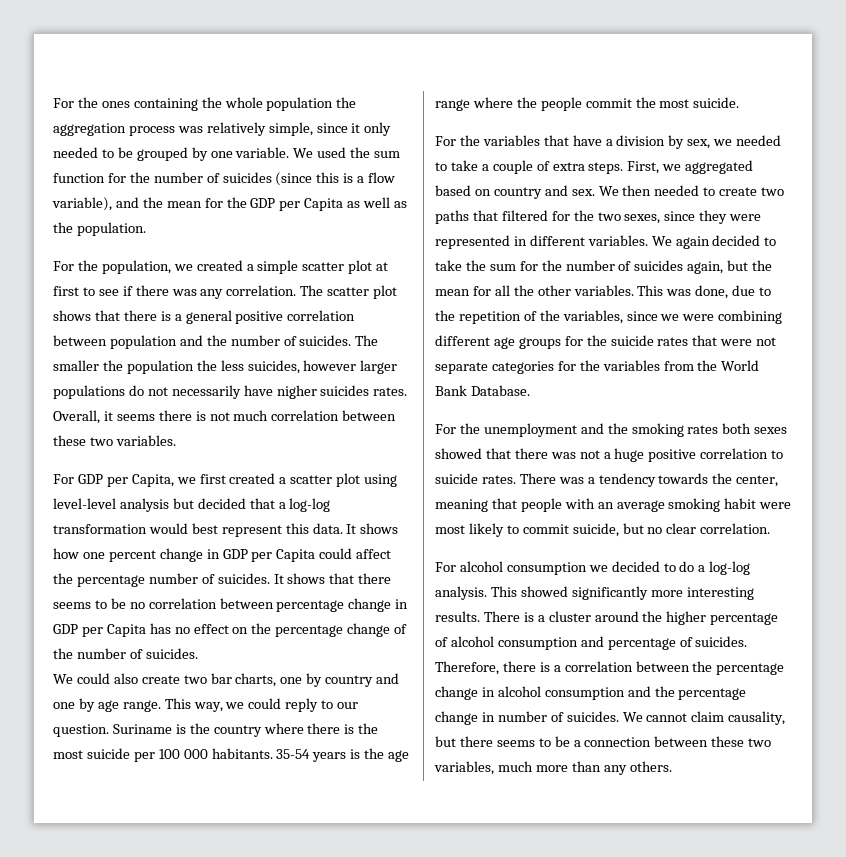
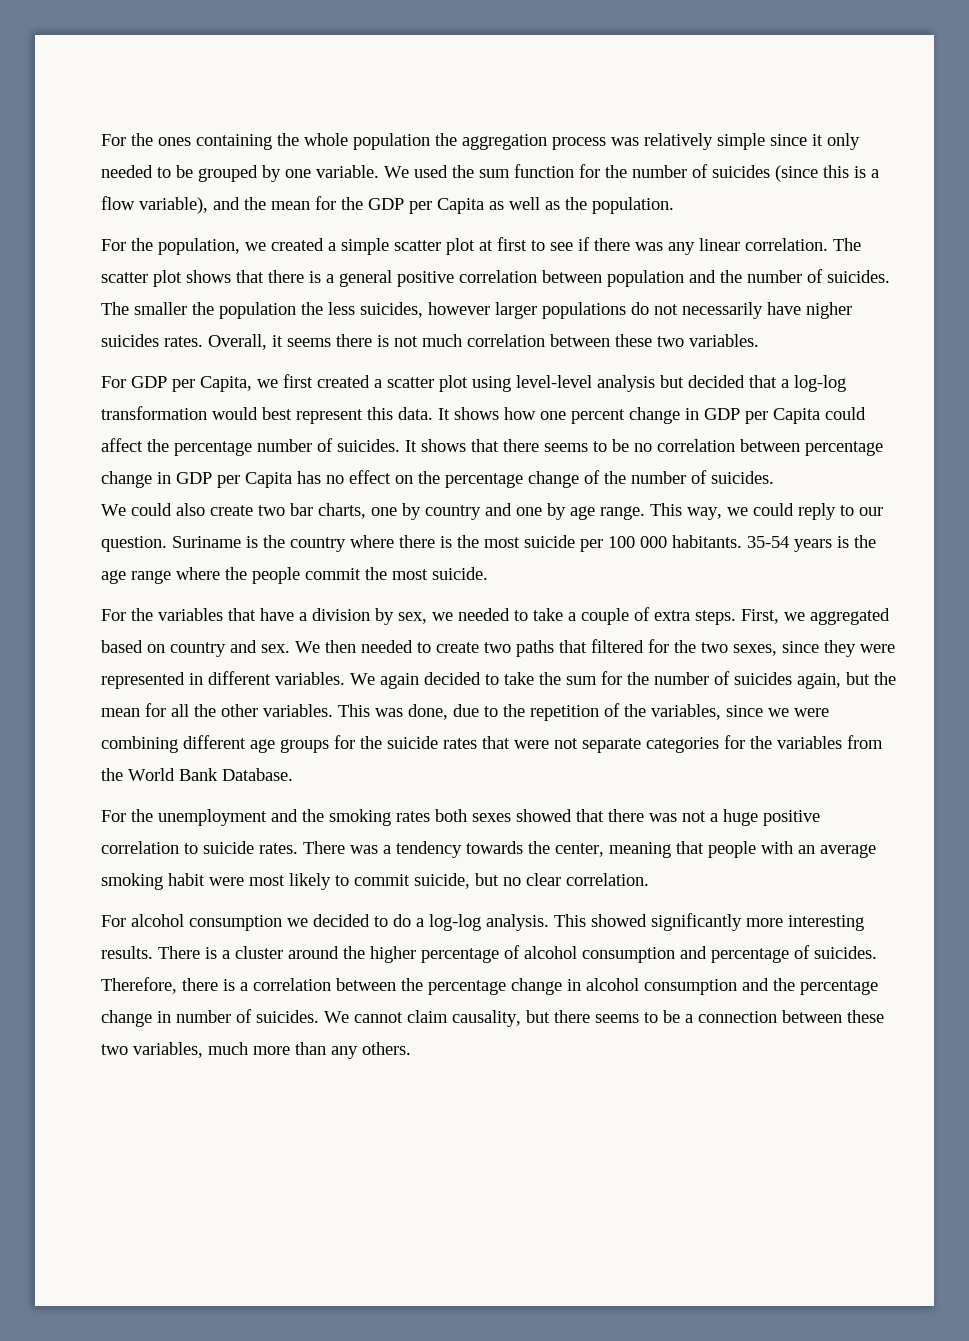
[268,122,313,136] simple, -> [717,133,765,150] simple
(224, 294) none -> [699,238,740,251] linear

